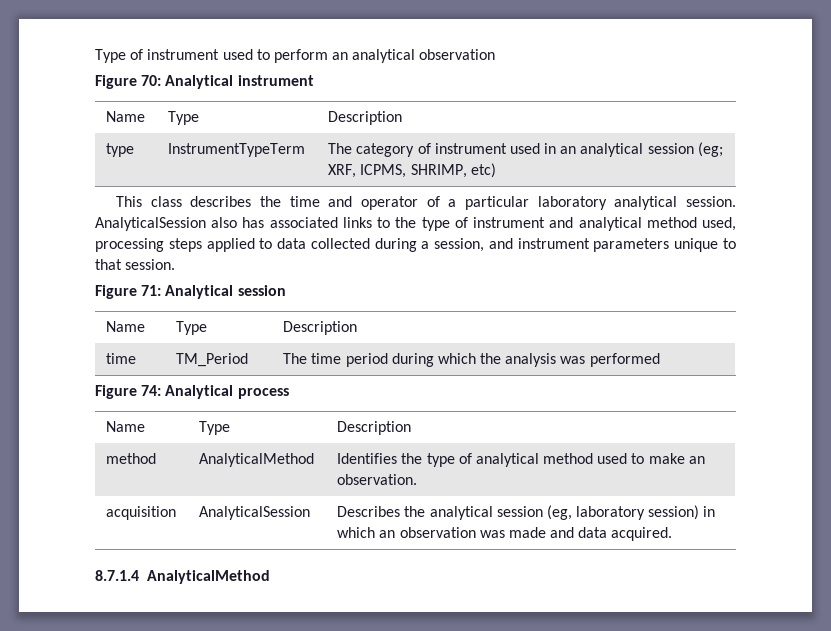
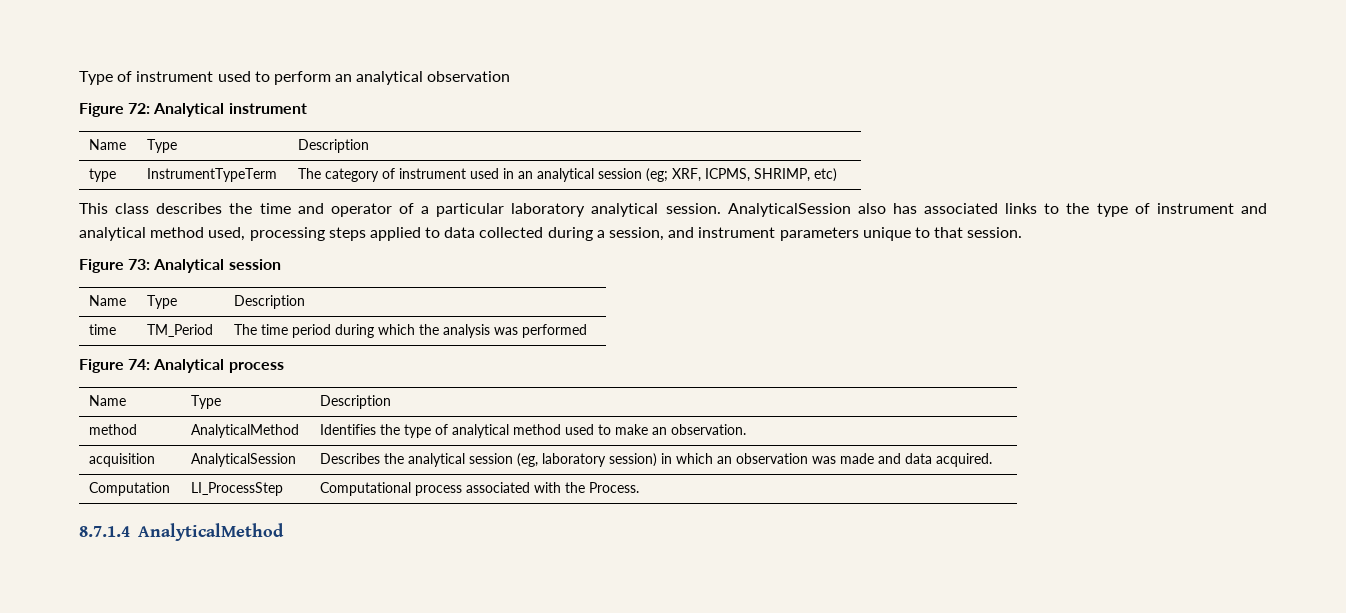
[141,75,162,86] 70: -> [128,103,151,114] 72:
[141,285,162,296] 71: -> [128,259,151,270] 73:
(673, 534) none -> [89,482,171,496] [191,482,284,496] [320,482,640,496] // Computation | LI_ProcessStep | Computational process associated with the Process.

